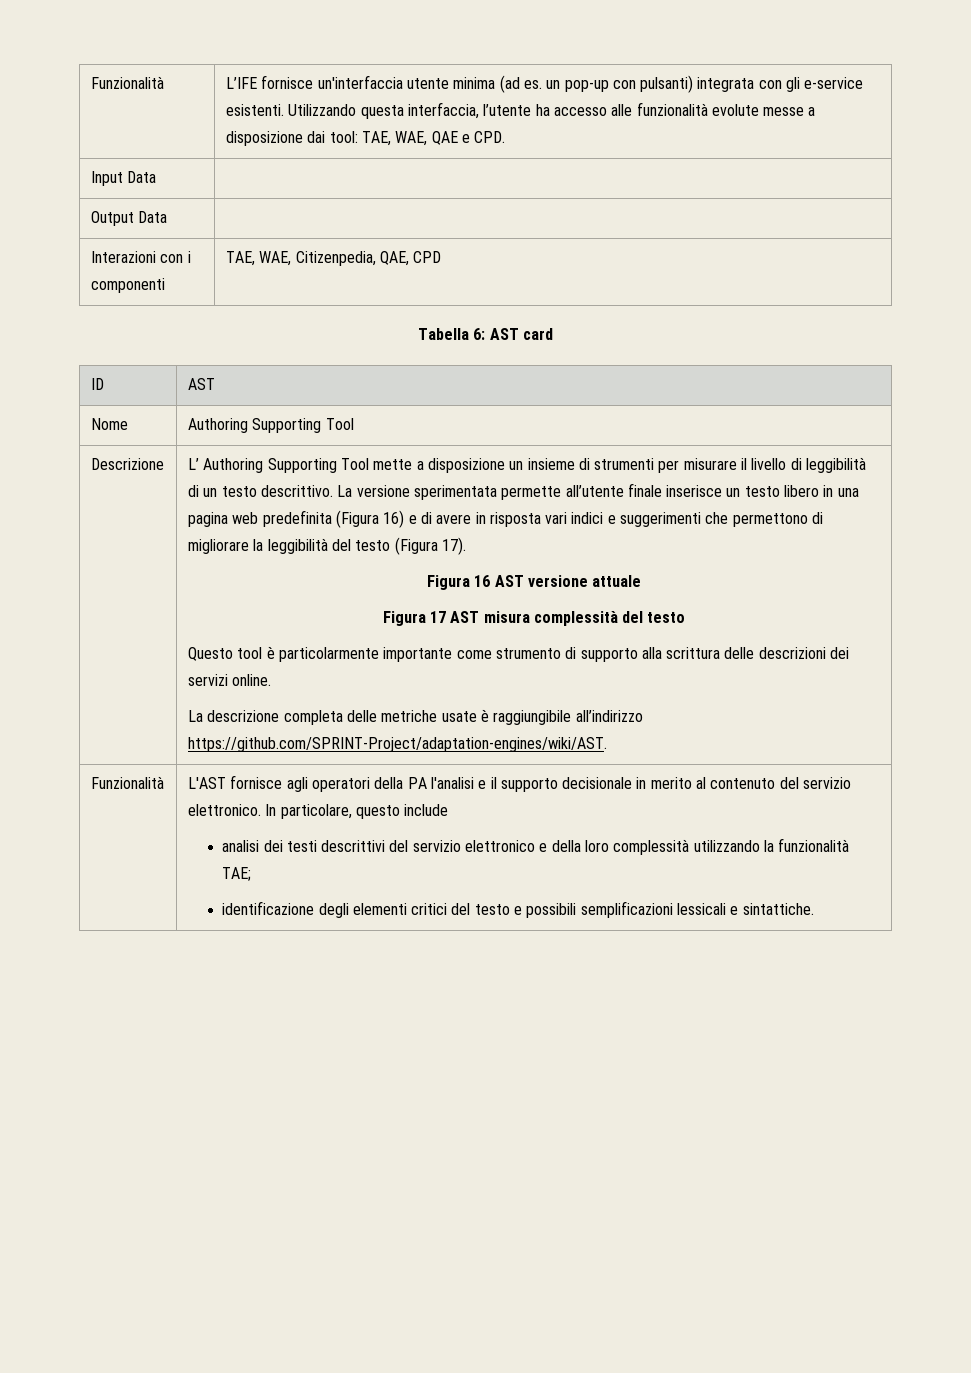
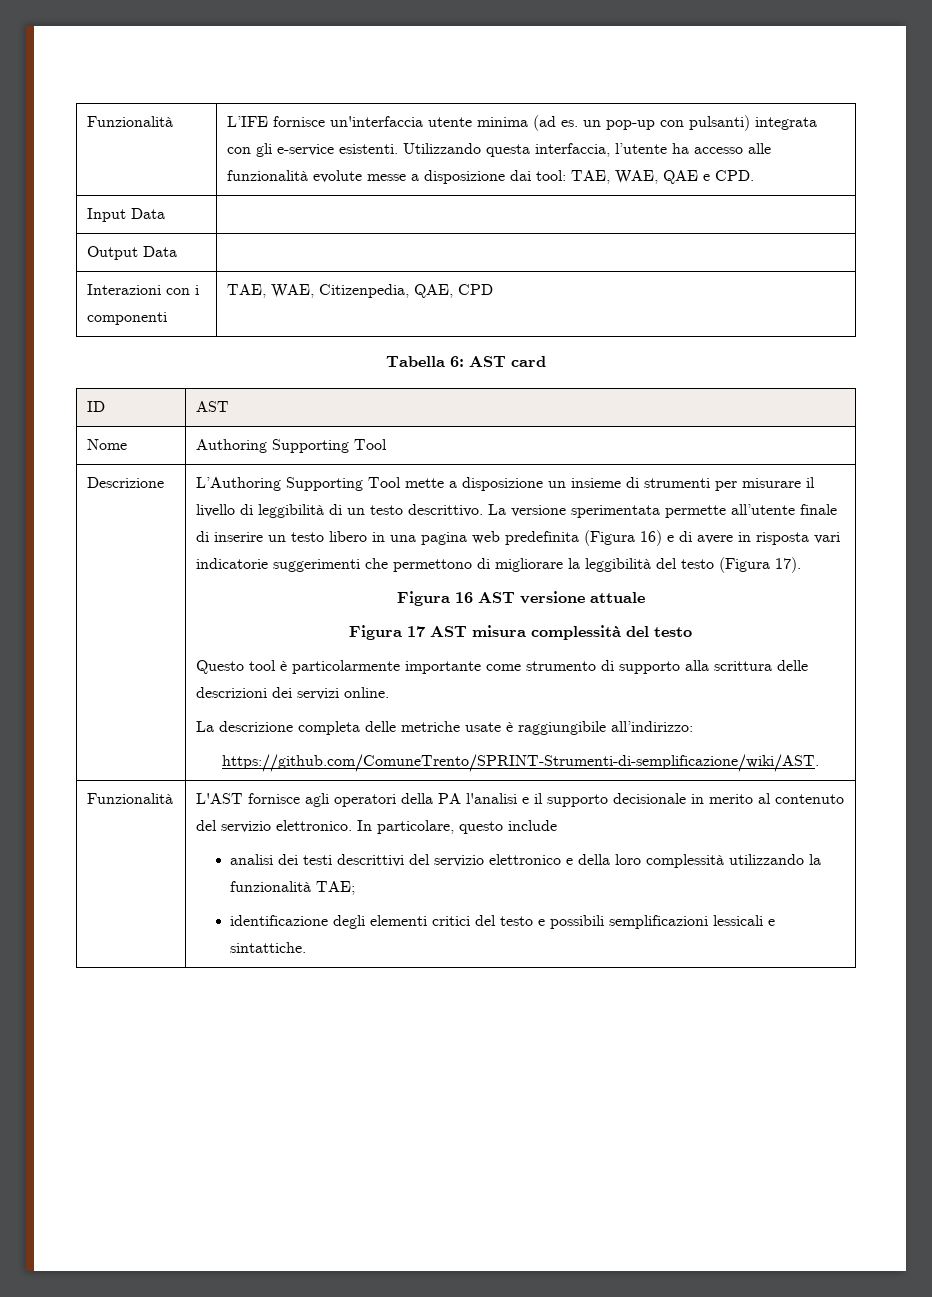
[187,458,264,473] L’ Authoring -> [196,477,282,491] L’Authoring
[666,485,723,497] inserisce -> [196,531,264,542] di inserire
[571,512,616,524] indici e -> [196,558,269,569] indicatorie
[575,710,643,722] [187,737,607,752] all’indirizzo https://github.com/SPRINT-Project/adaptation-engines/wiki/AST. -> [611,721,694,732] [222,754,819,772] all’indirizzo: // https://github.com/ComuneTrento/SPRINT-Strumenti-di-semplificazione/wiki/AST.

